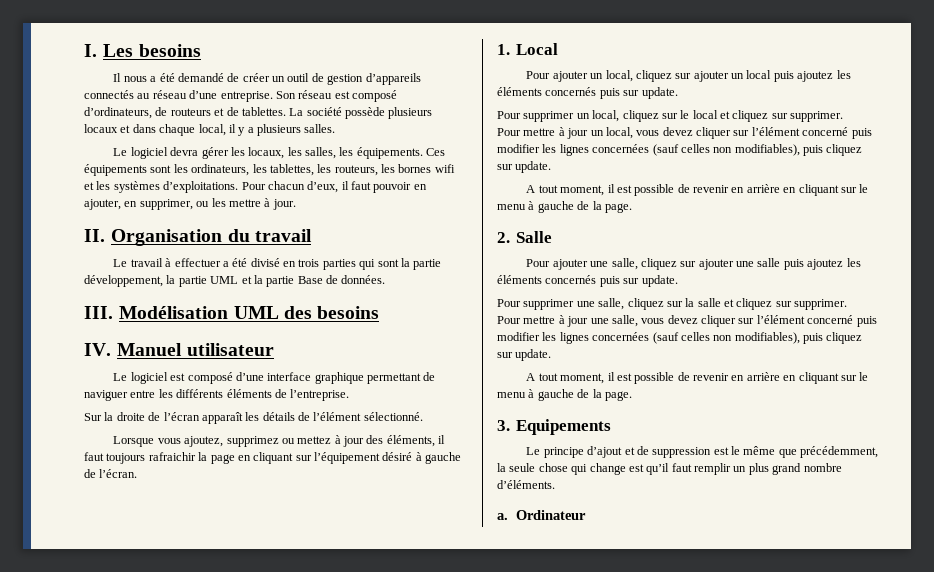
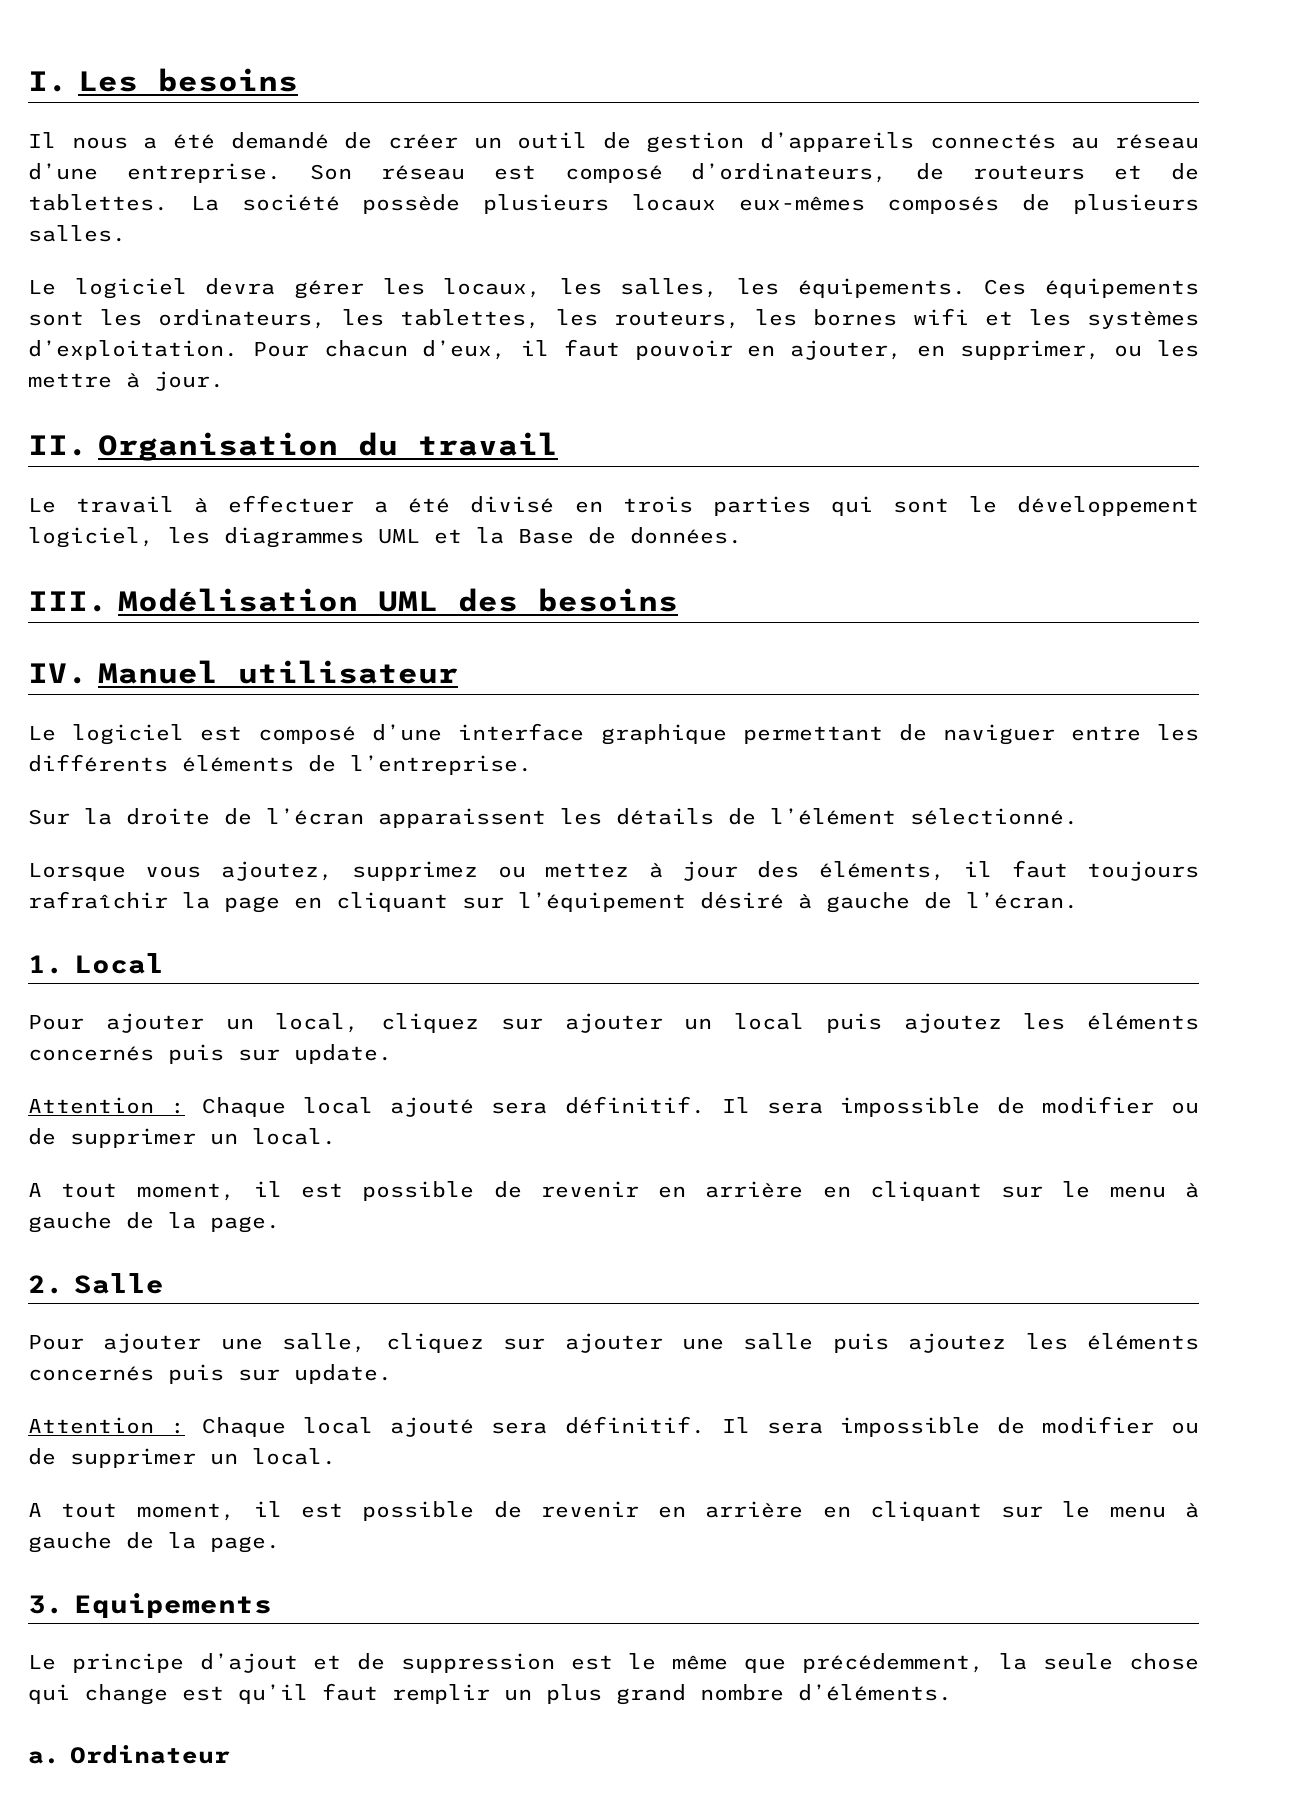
[120,124,254,136] et dans chaque local, il y a -> [738,194,1051,214] eux-mêmes composés de
[163,181,239,193] d’exploitations. -> [28,340,238,360] d’exploitation.
[400,258,442,270] [84,275,207,287] la partie développement, la partie -> [968,496,1200,516] [28,527,364,548] le développement logiciel, les diagrammes
[266,276,295,287] partie -> (504, 535) none
[201,412,243,424] apparaît -> [378,808,546,828] apparaissent
[148,452,196,461] rafraichir -> [28,891,168,909] rafraîchir
[497,110,844,122] [497,127,872,139] [497,144,863,156] [497,161,552,173] Pour supprimer un local, cliquez sur le local et cliquez sur supprimer. // Pour mettre à jour un local, vous devez cliquer sur l’élément concerné puis modifier les lignes concernées (sauf celles non modifiables), puis cliquez sur update. -> [28,1096,1200,1117] [28,1128,336,1148] Attention : Chaque local ajouté sera définitif. Il sera impossible de modifier ou de supprimer un local.
[497,298,848,310] [497,315,877,327] [497,332,863,344] [497,349,552,361] Pour supprimer une salle, cliquez sur la salle et cliquez sur supprimer. // Pour mettre à jour une salle, vous devez cliquer sur l’élément concerné puis modifier les lignes concernées (sauf celles non modifiables), puis cliquez sur update. -> [28,1416,1200,1437] [28,1448,336,1468] Attention : Chaque local ajouté sera définitif. Il sera impossible de modifier ou de supprimer un local.

